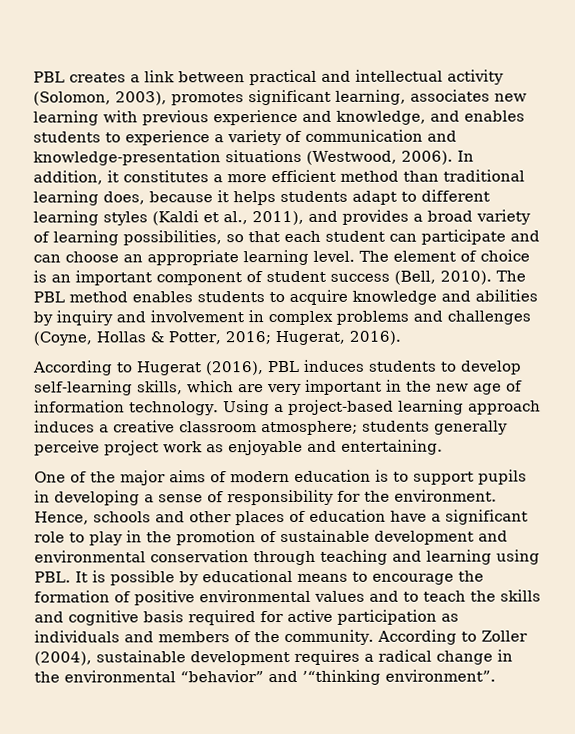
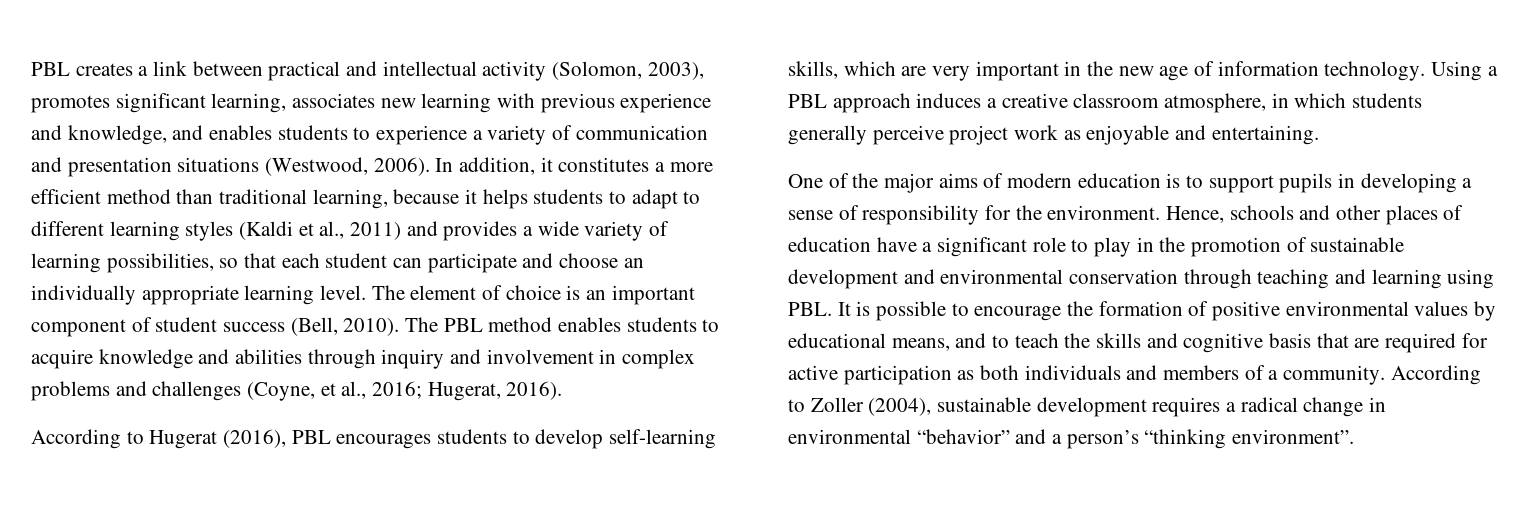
[33,150,221,166] knowledge-presentation -> [67,157,172,177] presentation
[33,190,145,206] learning does, -> [312,189,388,209] learning,
(348, 196) none -> [609,191,627,204] to
[252,210,304,226] 2011), -> [350,222,402,240] 2011)
[427,210,473,222] broad -> [537,221,579,236] wide
[33,254,61,263] can -> (554, 260) none
(143, 258) none -> [31,285,136,305] individually
[33,311,53,326] by -> [307,349,376,369] through
[96,331,221,345] Hollas & Potter, -> [320,381,367,399] et al.,
[303,359,365,372] induces -> [336,434,432,449] encourages
[287,399,464,416] project-based learning -> [788,94,827,108] PBL
[261,420,358,436] atmosphere; -> [1164,93,1347,113] atmosphere, in which
[179,569,348,586] by educational means -> (947, 311) none
(365, 596) none -> [1474,301,1497,321] [788,333,950,351] by educational means,
(184, 616) none -> [1316,333,1380,348] that are
(459, 617) none -> [980,365,1020,380] both
[254,631,280,643] the -> [1268,370,1279,380] a
[34,671,60,683] the -> (1387, 404) none
[302,669,381,685] ’“thinking -> [1052,429,1227,449] a person’s “thinking

